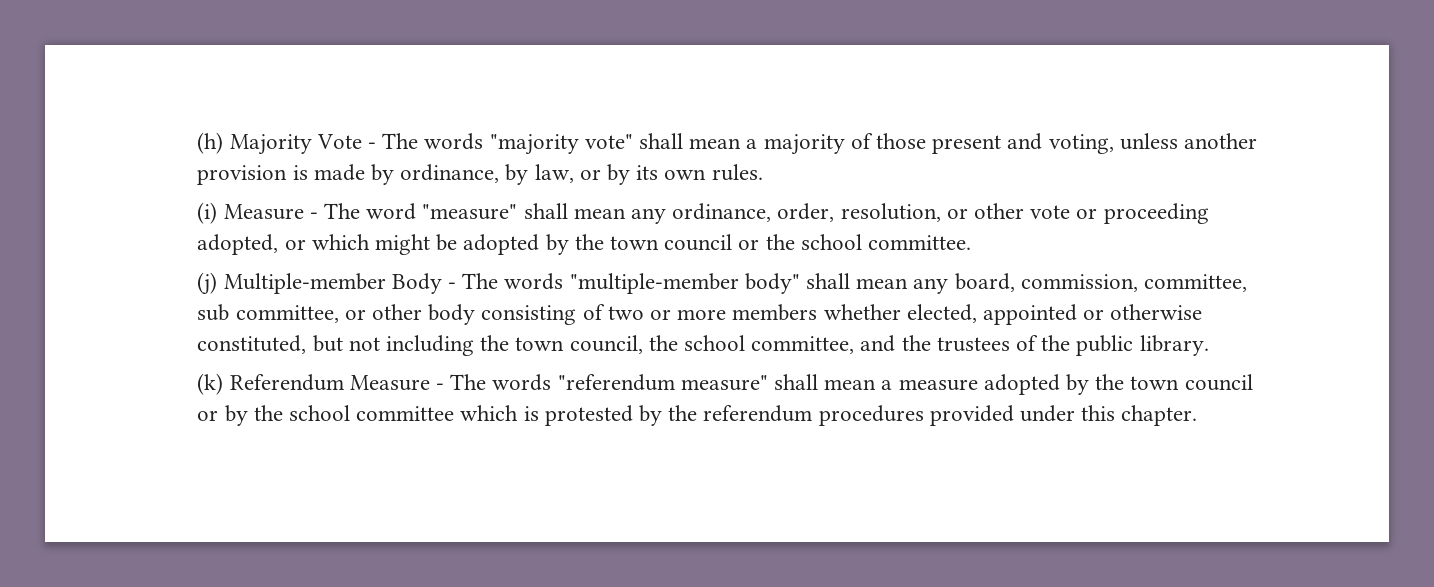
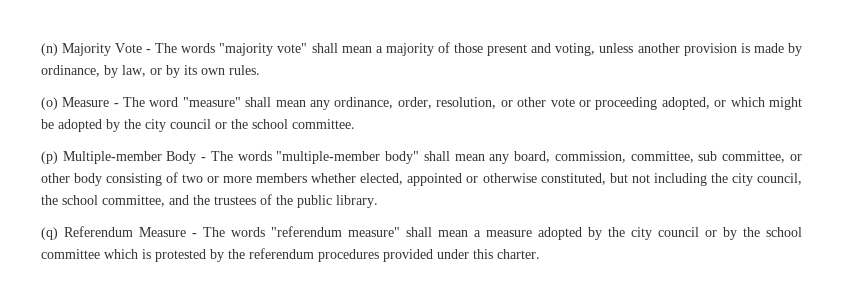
[197,132,224,154] (h) -> [40,43,58,56] (n)
[197,202,218,224] (i) -> [40,97,58,110] (o)
[609,236,659,250] town -> [144,119,166,132] city
[197,272,218,295] (j) -> [40,151,58,164] (p)
[515,337,565,351] town -> [731,173,753,186] city
[197,373,224,395] (k) -> [40,227,58,240] (q)
[1130,376,1180,390] town -> [630,227,652,240] city
[1121,405,1198,426] chapter. -> [496,249,540,259] charter.

